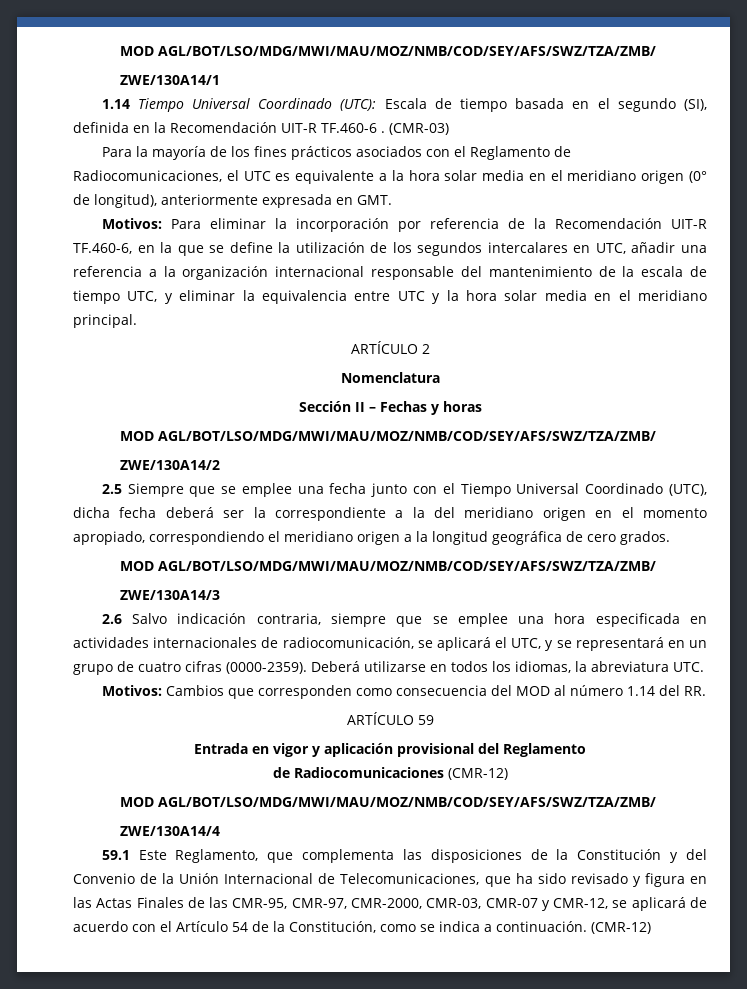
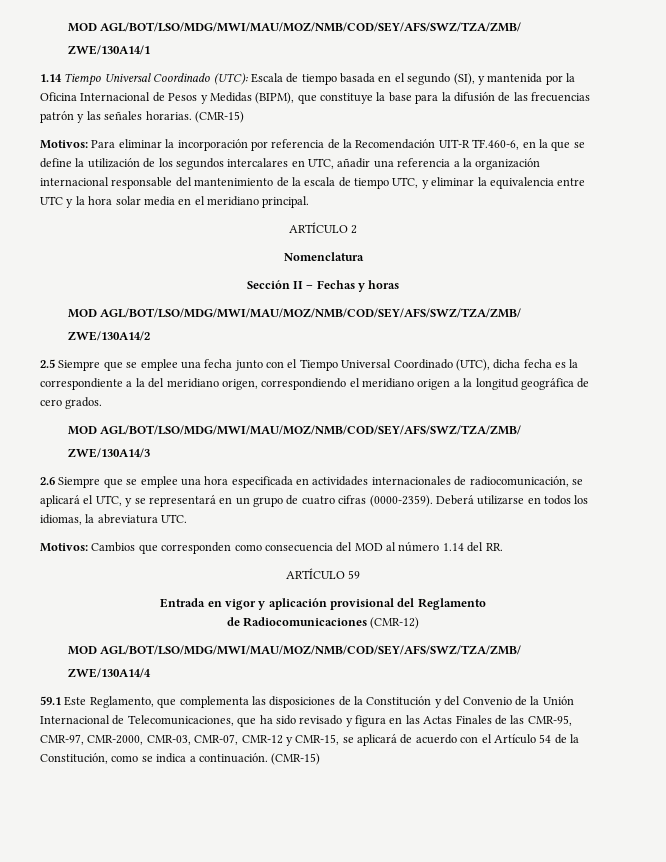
[73,122,449,135] [101,146,571,160] [73,170,707,184] [73,194,392,208] definida en la Recomendación UIT-R TF.460-6 . (CMR-03) // Para la mayoría de los fines prácticos asociados con el Reglamento de Radiocomunicaciones, el UTC es equivalente a la hora solar media en el meridiano origen (0° de longitud), anteriormente expresada en GMT. -> [477,73,575,85] [40,92,590,104] [40,111,244,123] y mantenida por la Oficina Internacional de Pesos y Medidas (BIPM), que constituye la base para la difusión de las frecuencias patrón y las señales horarias. (CMR-15)
[165,507,245,518] deberá ser -> [555,362,566,368] es
[542,507,707,521] [73,531,145,545] origen en el momento apropiado, -> [221,379,258,390] origen,
[132,613,386,627] Salvo indicación contraria, siempre -> [58,477,101,488] Siempre
[485,898,609,911] CMR-07 y CMR-12, -> [194,734,340,746] CMR-07, CMR-12 y CMR-15,
[591,922,651,934] (CMR-12) -> [271,753,321,765] (CMR-15)

